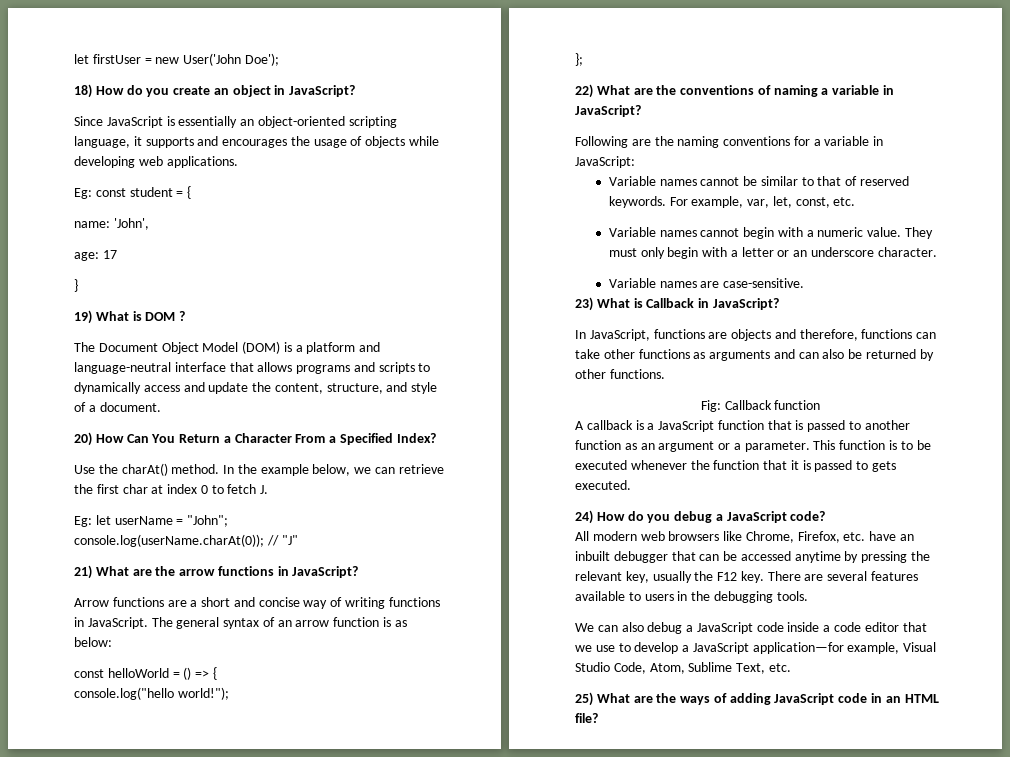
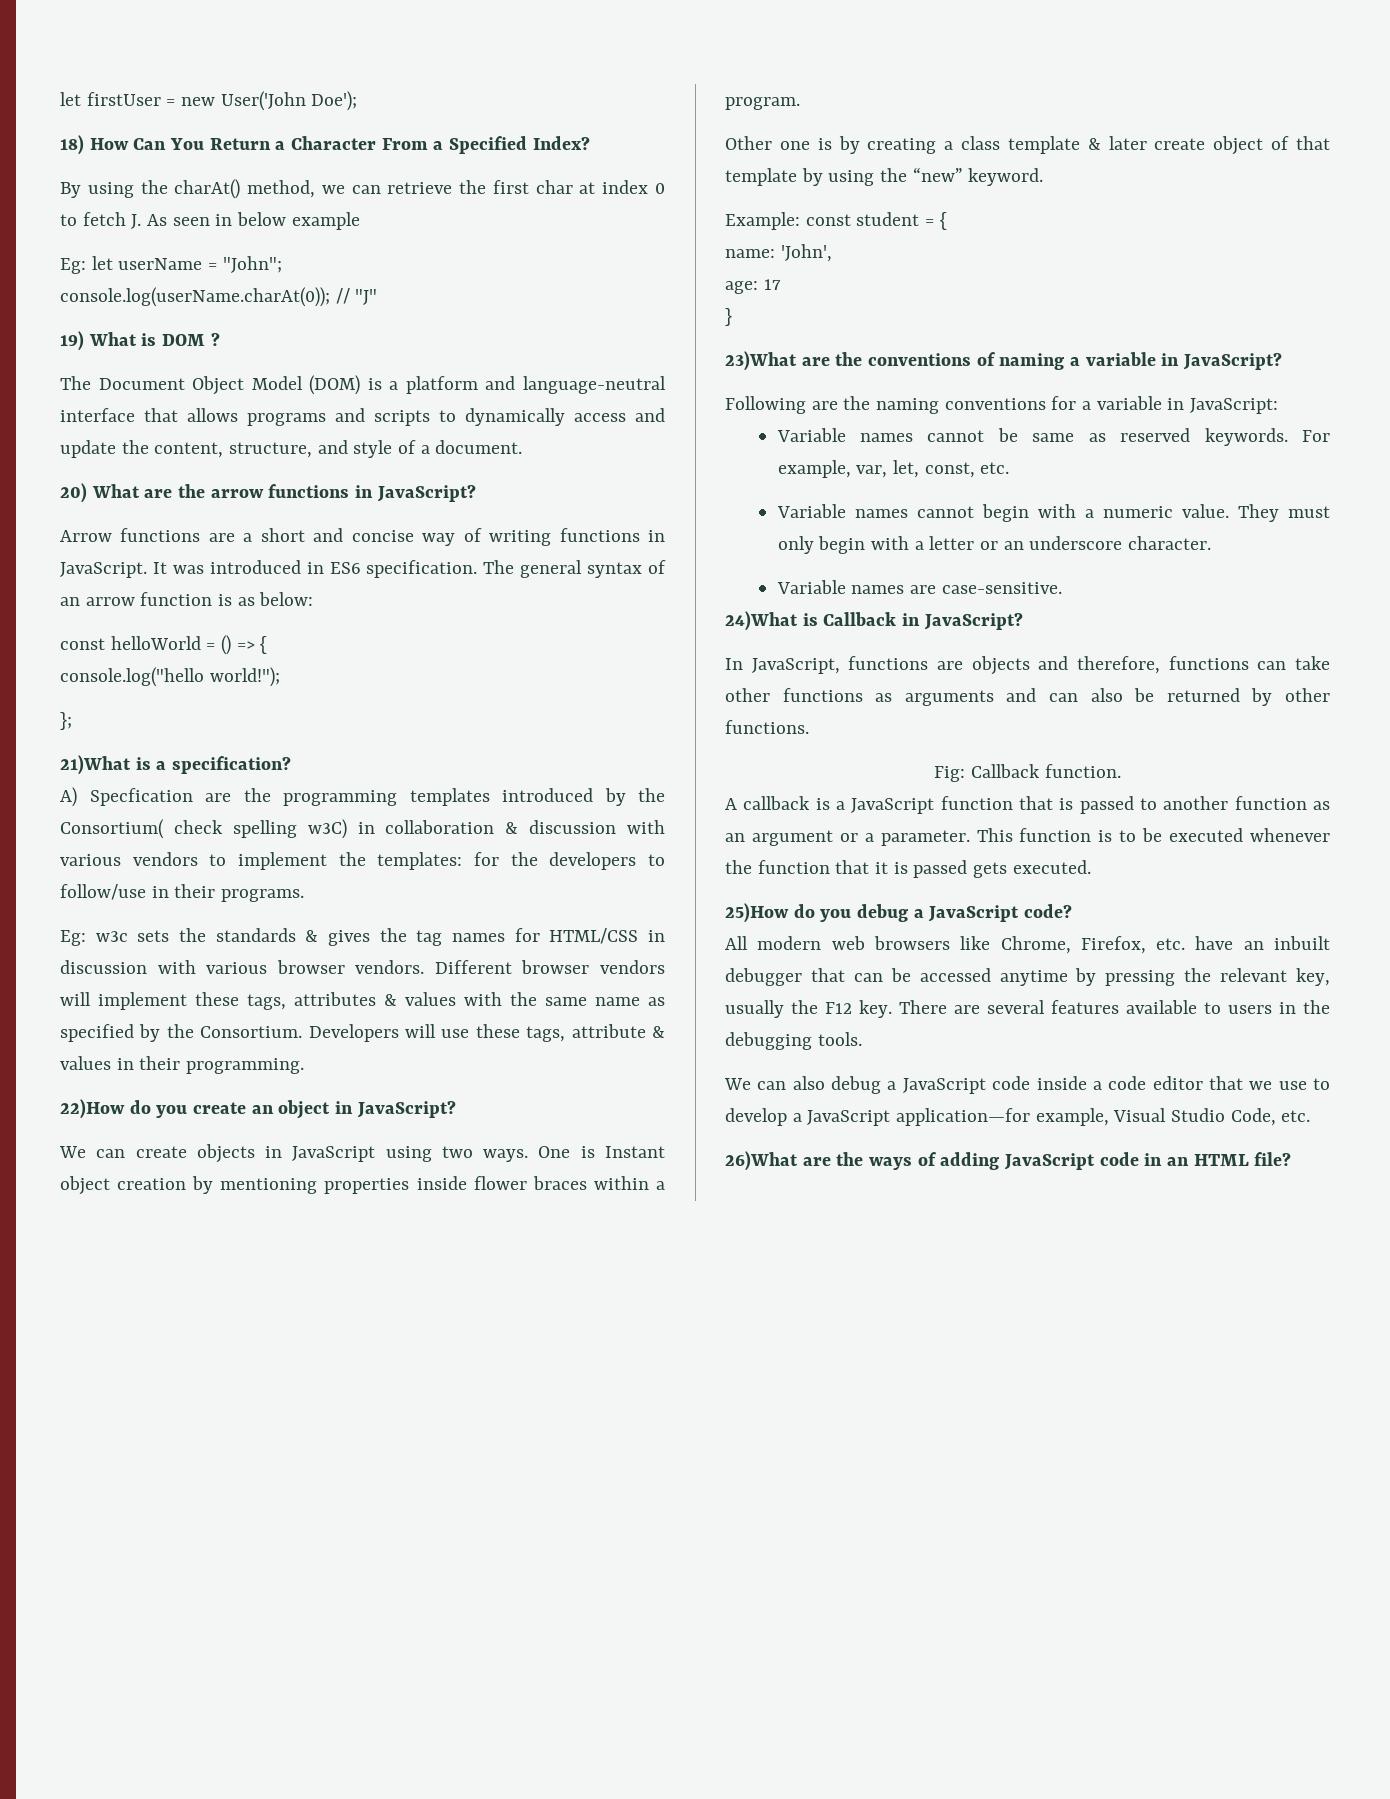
[126,85,356,97] [74,116,397,128] [74,136,440,148] [74,156,238,168] [74,186,192,199] [74,218,149,230] [74,250,117,261] [74,279,78,292] do you create an object in JavaScript? // Since JavaScript is essentially an object-oriented scripting language, it supports and encourages the usage of objects while developing web applications. // Eg: const student = { // name: 'John', // age: 17 // } -> [133,136,590,154] [60,179,665,199] [60,212,360,230] [60,256,282,274] [60,287,378,307] Can You Return a Character From a Specified Index? // By using the charAt() method, we can retrieve the first char at index 0 to fetch J. As seen in below example // Eg: let userName = "John"; // console.log(userName.charAt(0)); // "J"
[95,433,436,445] [74,463,444,476] [74,484,269,494] [74,515,229,527] [74,534,298,547] [74,565,92,579] How Can You Return a Character From a Specified Index? // Use the charAt() method. In the example below, we can retrieve the first char at index 0 to fetch J. // Eg: let userName = "John"; // console.log(userName.charAt(0)); // "J" // 21) -> (87, 493) none
(148, 623) none -> [152,560,478,578] It was introduced in ES6 specification.
[575,84,630,98] 22) What -> [60,755,292,775] [60,787,665,807] [60,819,665,839] [60,852,666,870] [60,884,305,902] [60,928,666,946] [60,960,665,974] [60,992,665,1010] [60,1024,665,1042] [60,1056,305,1074] [60,1099,456,1119] [59,1144,665,1163] [60,1176,665,1195] [725,97,800,110] [725,136,1330,155] [725,167,1044,186] [725,212,947,230] [725,244,832,262] [725,279,781,294] [725,308,732,326] [725,351,797,371] 21)What is a specification? // A) Specfication are the programming templates introduced by the Consortium( check spelling w3C) in collaboration & discussion with various vendors to implement the templates: for the developers to follow/use in their programs. // Eg: w3c sets the standards & gives the tag names for HTML/CSS in discussion with various browser vendors. Different browser vendors will implement these tags, attributes & values with the same name as specified by the Consortium. Developers will use these tags, attribute & values in their programming. // 22)How do you create an object in JavaScript? // We can create objects in JavaScript using two ways. One is Instant object creation by mentioning properties inside flower braces within a program. // Other one is by creating a class template & later create object of that template by using the “new” keyword. // Example: const student = { // name: 'John', // age: 17 // } // 23)What
[760,176,858,186] similar to that of -> [1032,433,1106,442] same as
[575,297,630,311] 23) What -> [725,611,798,631] 24)What
[774,400,821,410] function -> [1044,764,1121,778] function.
[856,461,869,470] to -> (968, 869) none
[575,510,625,524] 24) How -> [725,903,789,923] 25)How
[649,662,791,674] [575,692,630,706] Atom, Sublime Text, etc. // 25) What -> [1281,1110,1311,1122] [725,1151,798,1171] etc. // 26)What

